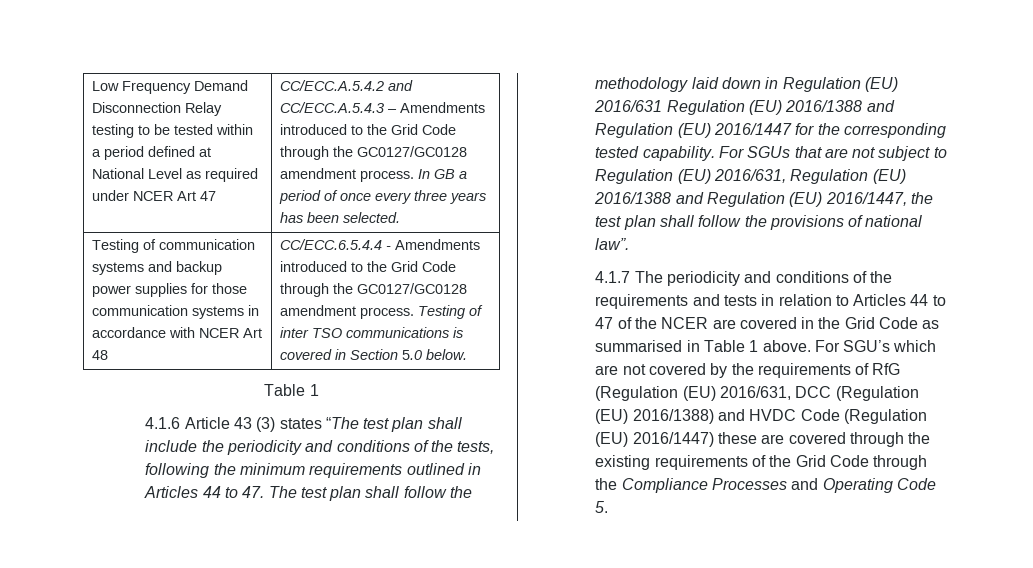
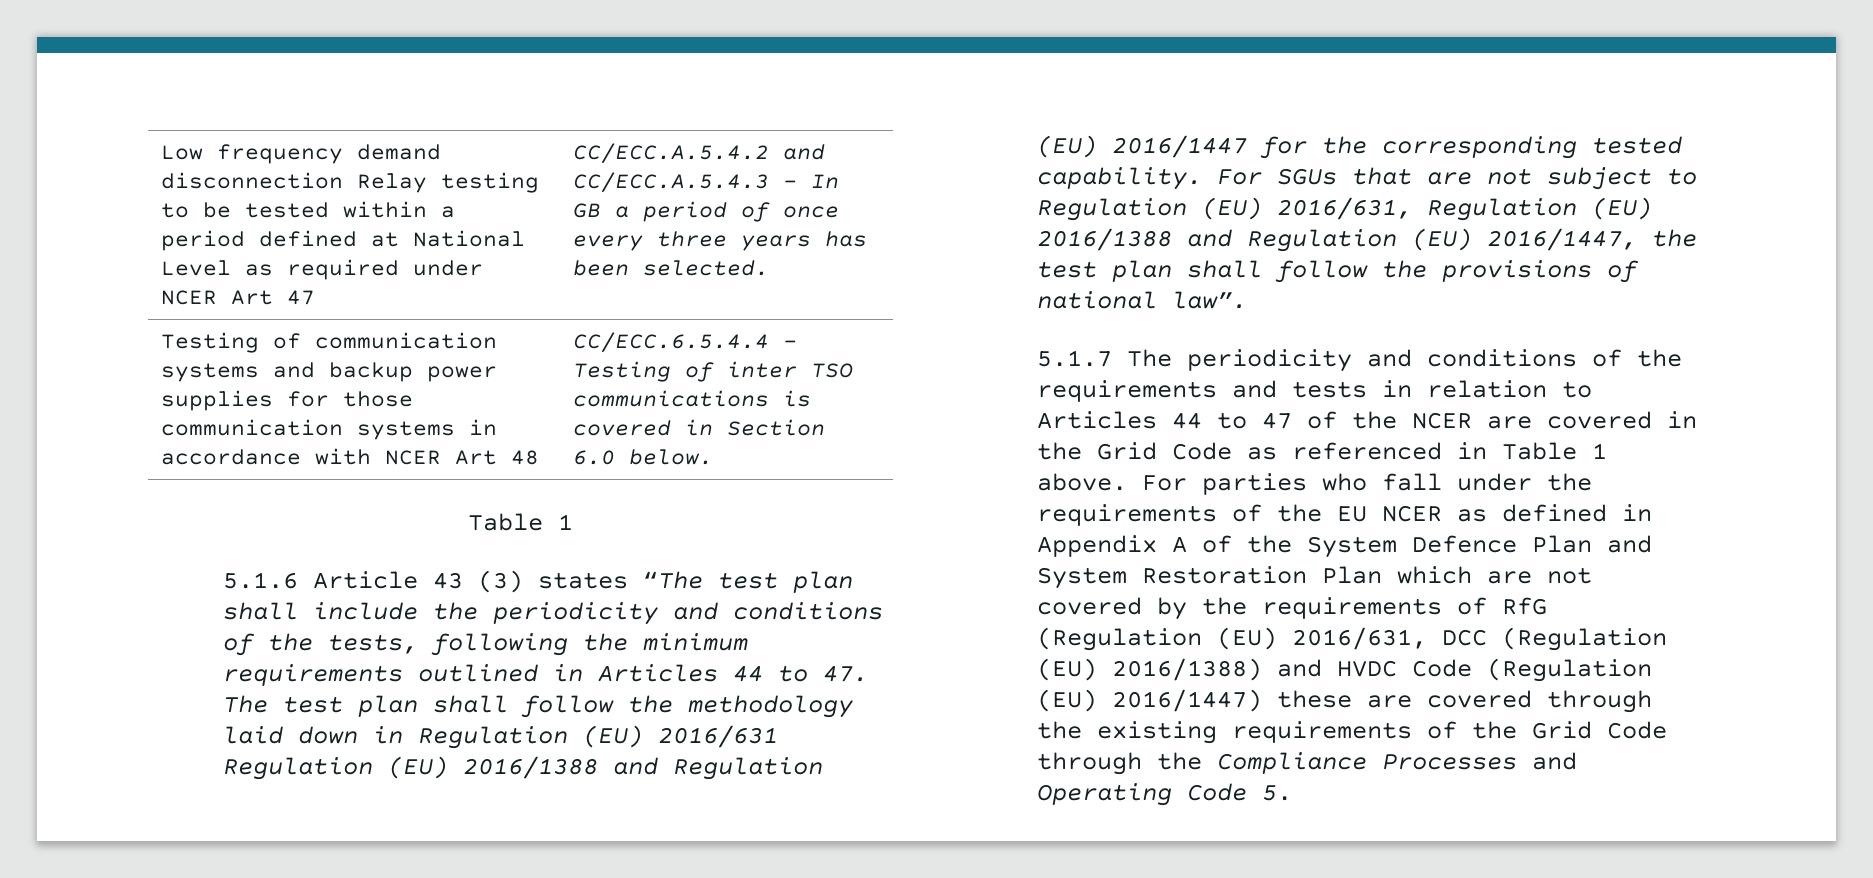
[121,80,248,94] [91,102,181,113] Frequency Demand Disconnection -> [216,144,441,164] [160,172,343,189] frequency demand disconnection
[399,102,485,113] [279,124,456,135] [279,146,467,160] [279,168,414,182] Amendments introduced to the Grid Code through the GC0127/GC0128 amendment process. -> (797, 184) none
[394,239,480,250] [279,261,456,272] [279,283,467,297] [279,305,414,319] Amendments introduced to the Grid Code through the GC0127/GC0128 amendment process. -> (797, 344) none
[401,350,422,360] 5.0 -> [572,450,615,465] 6.0
[145,417,181,429] 4.1.6 -> [222,572,298,589] 5.1.6
[595,271,631,283] 4.1.7 -> [1036,350,1112,367] 5.1.7
[595,340,683,352] summarised -> [1291,442,1442,460] referenced
[843,340,891,352] SGU’s -> [1201,473,1592,495] [1036,504,1652,526] [1036,535,1652,558] [1036,566,1382,589] parties who fall under the requirements of the EU NCER as defined in Appendix A of the System Defence Plan and System Restoration Plan

